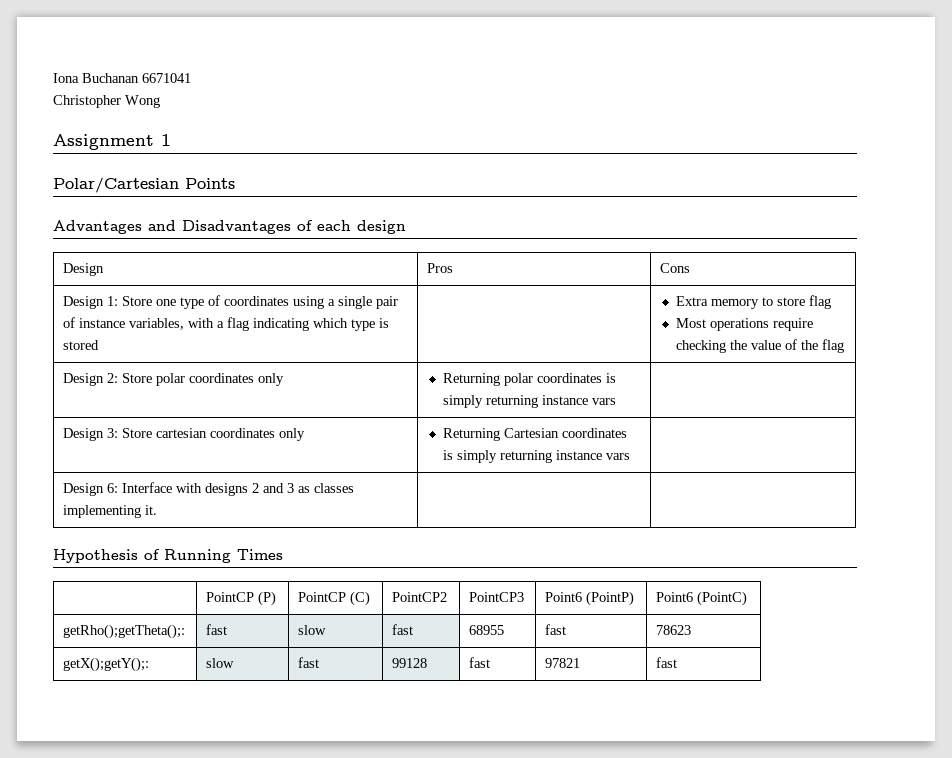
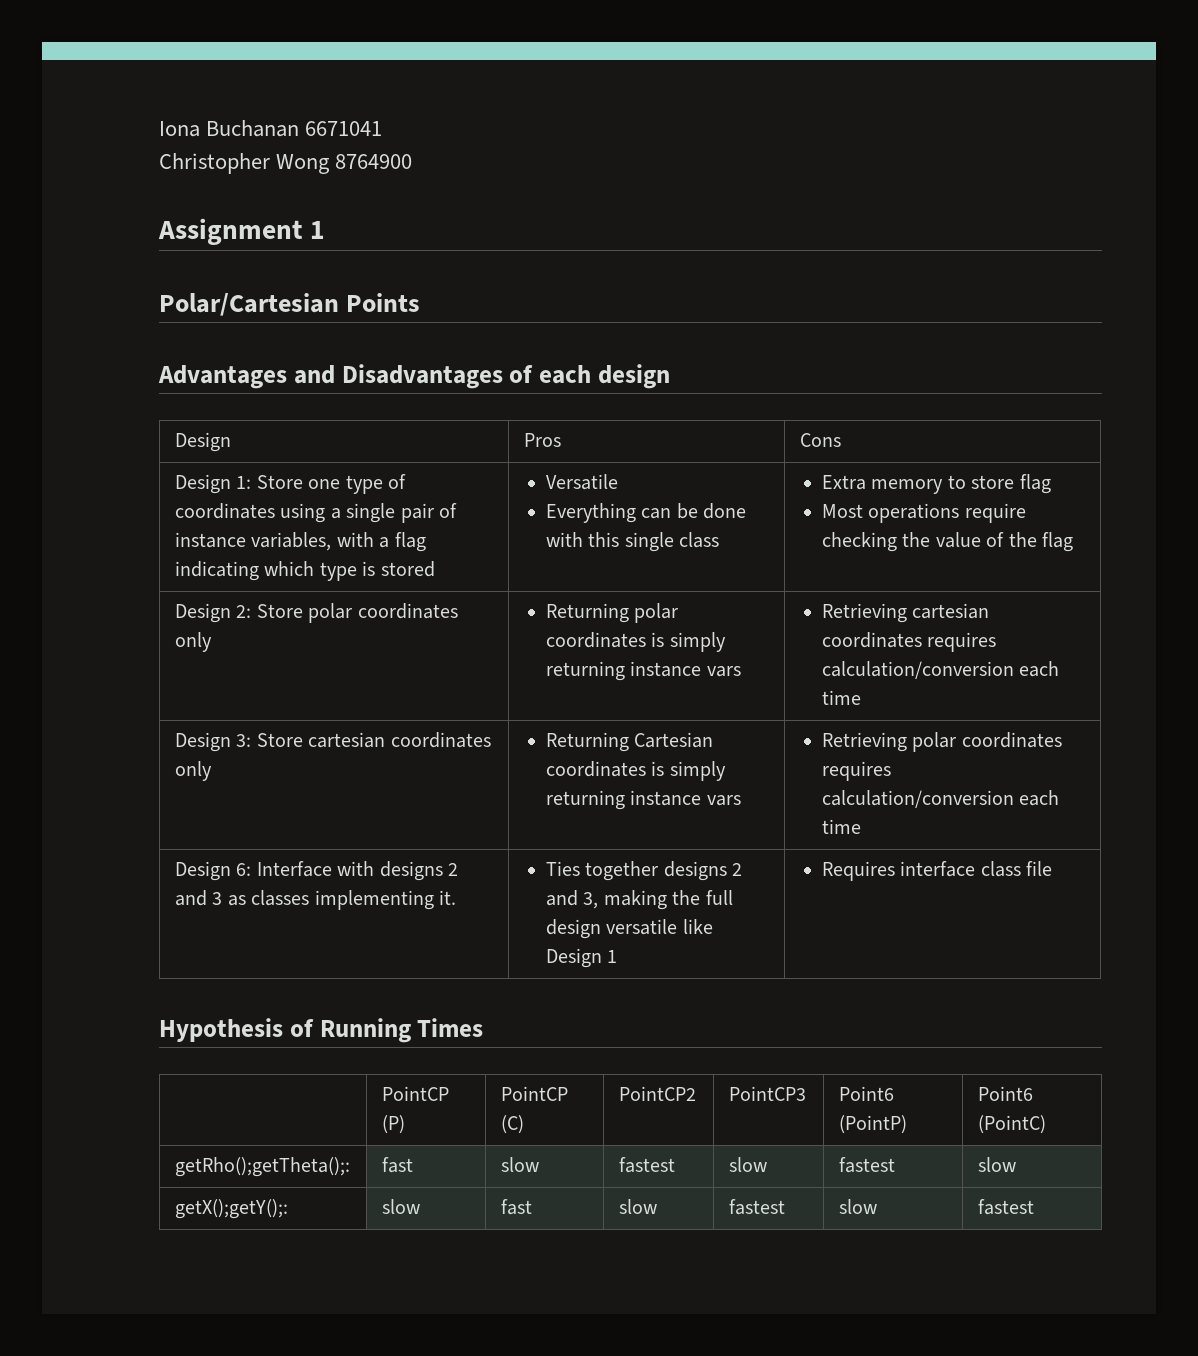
(160, 101) none -> [335,154,413,169] 8764900
(100, 345) none -> [545,474,618,490] [545,503,747,523] [545,532,720,552] Versatile // Everything can be done with this single class
(617, 401) none -> [821,603,990,623] [821,632,997,652] [821,661,1060,679] [821,690,861,705] Retrieving cartesian coordinates requires calculation/conversion each time
(631, 456) none -> [821,732,1062,752] [821,761,891,781] [821,790,1060,808] [821,819,861,834] Retrieving polar coordinates requires calculation/conversion each time
(158, 510) | -> [545,861,743,881] [545,890,733,910] [545,919,713,939] [545,948,618,968] [821,861,1053,881] Ties together designs 2 and 3, making the full design versatile like Design 1 | Requires interface class file
[392,624,414,635] [469,625,505,635] [545,624,567,635] [656,625,692,635] fast | 68955 | fast | 78623 -> [618,1157,675,1173] [728,1157,767,1172] [838,1157,895,1173] [977,1157,1016,1172] fastest | slow | fastest | slow
[392,658,428,668] [469,657,491,668] [545,658,581,668] [656,657,678,668] 99128 | fast | 97821 | fast -> [618,1199,657,1214] [728,1199,785,1215] [838,1199,877,1214] [977,1199,1034,1215] slow | fastest | slow | fastest

